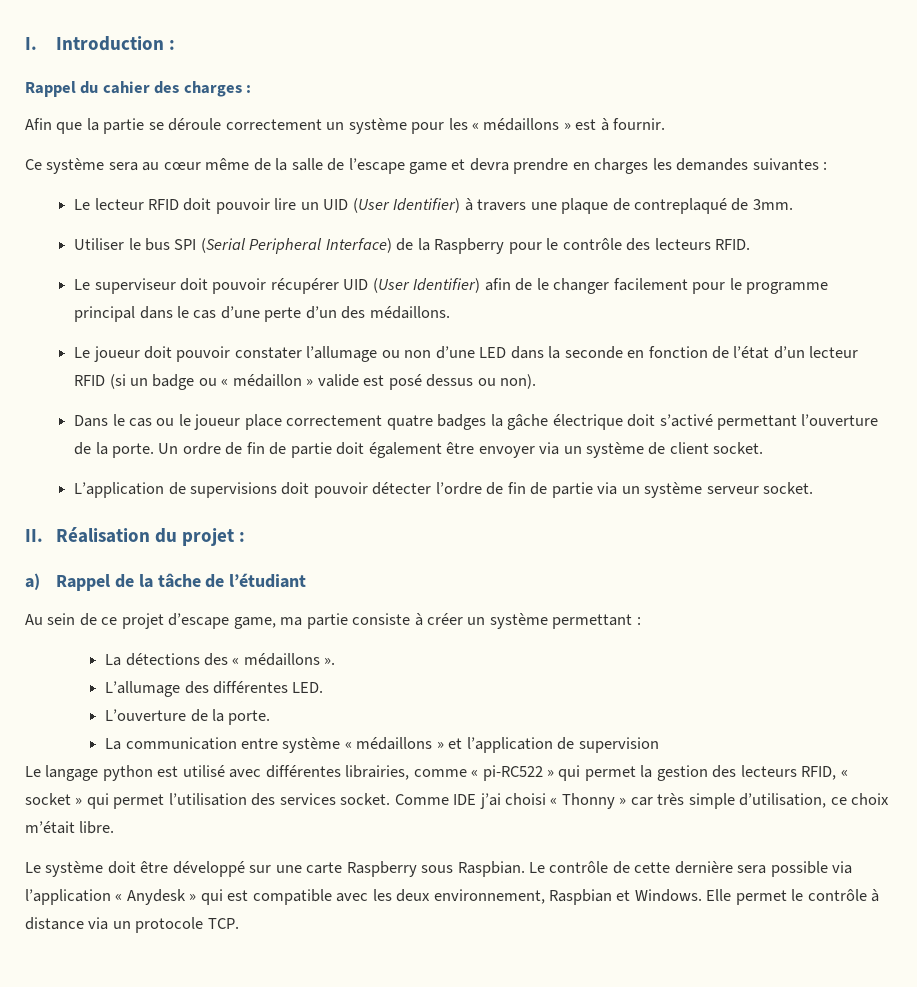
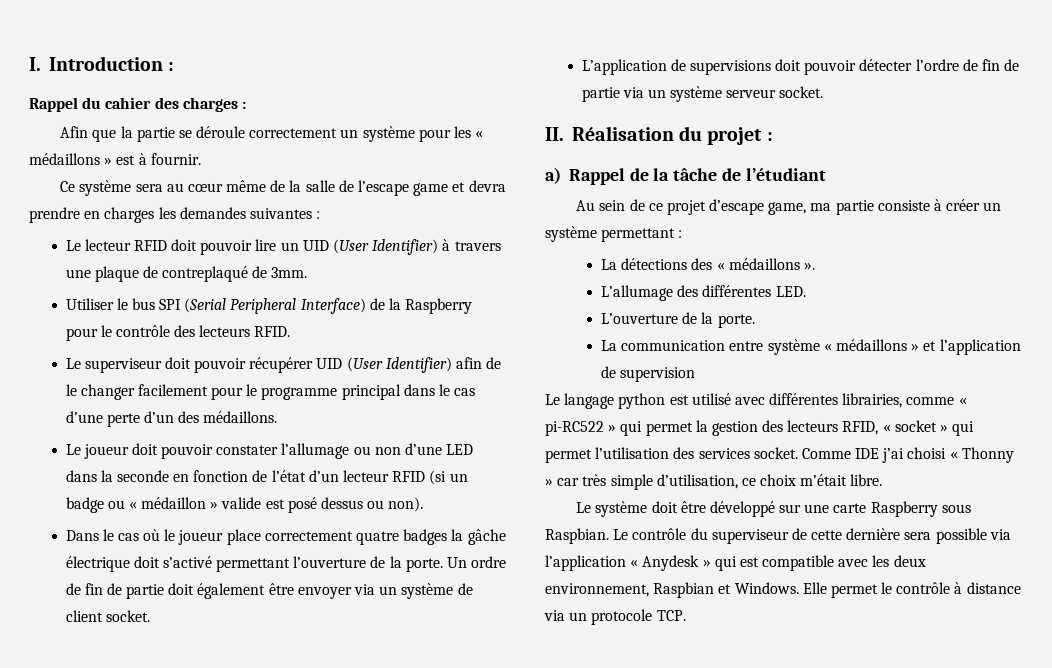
[156,418,175,426] ou -> [143,529,161,541] où
(609, 867) none -> [690,528,789,544] du superviseur

